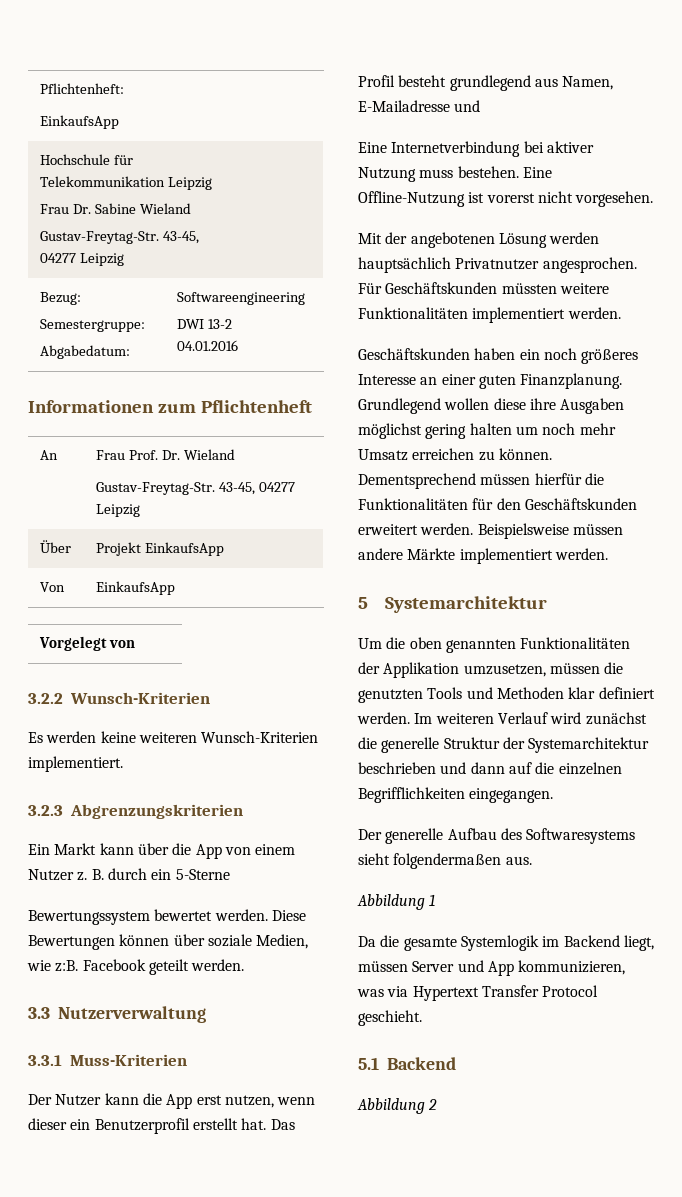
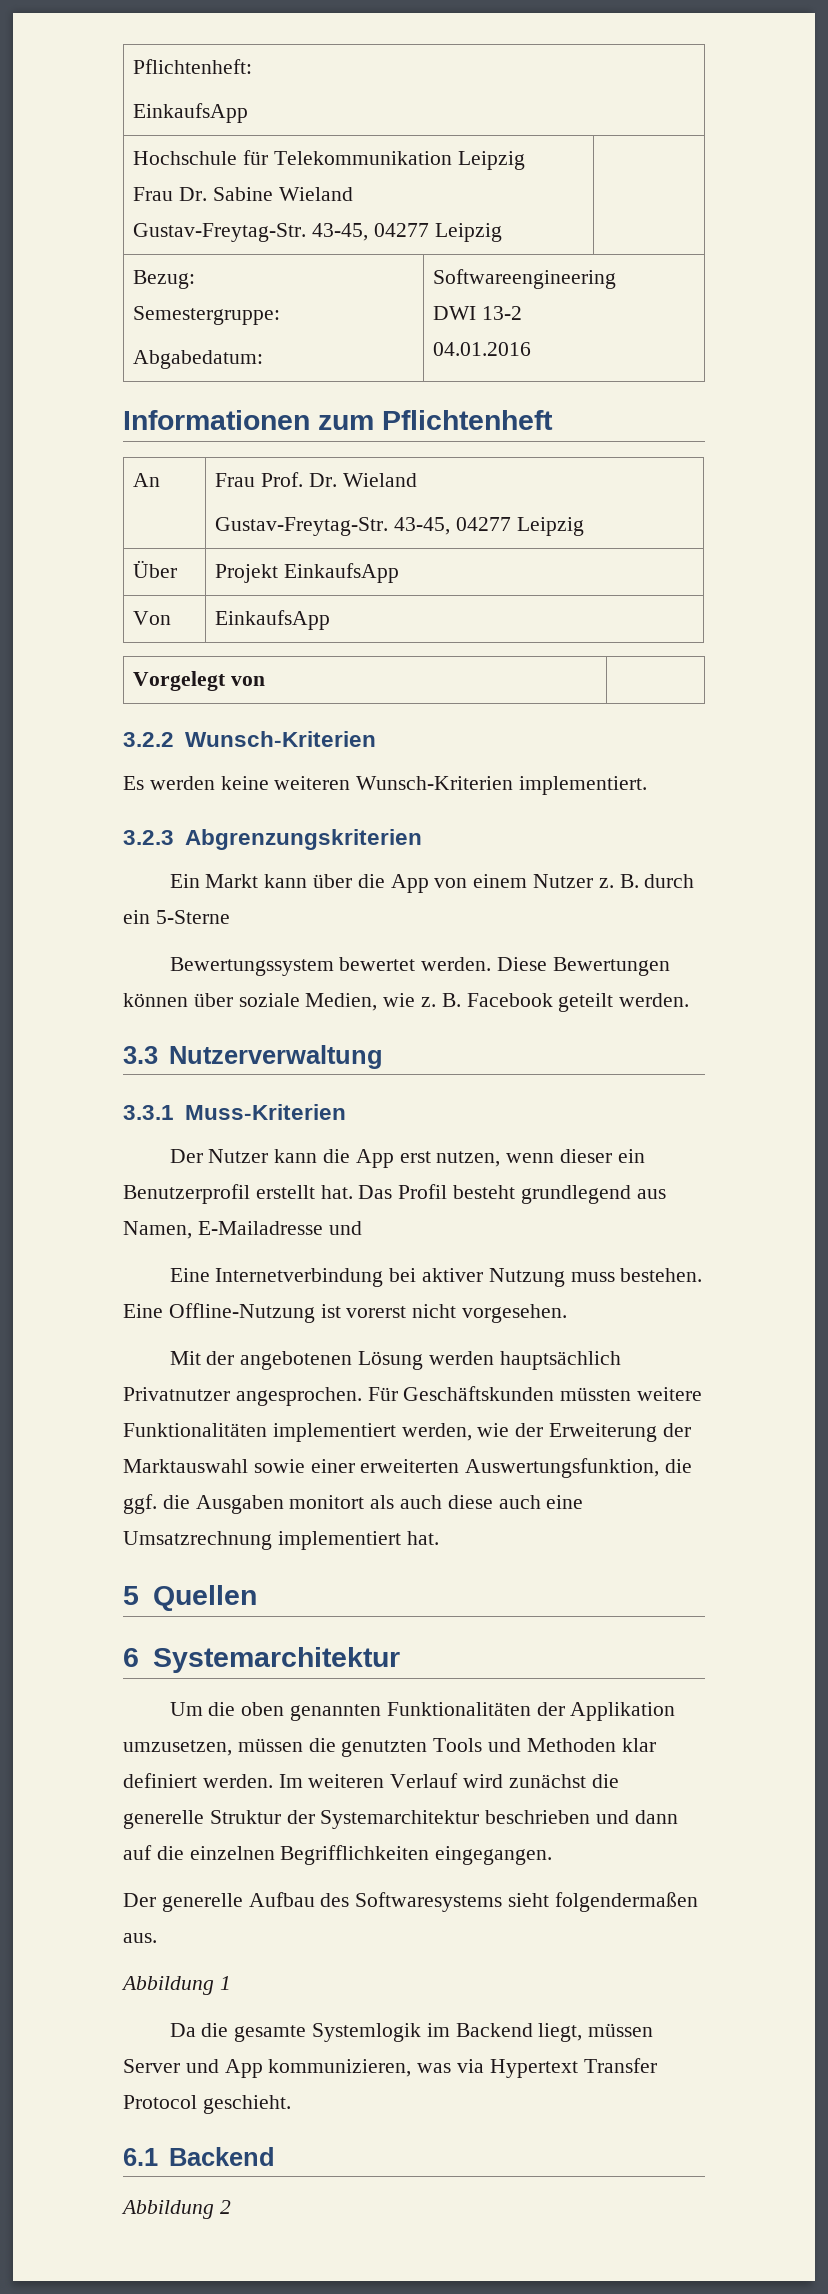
[55,960,79,972] z:B. -> [421,993,461,1007] z. B.
[567,307,621,319] [358,348,639,364] [358,373,623,389] [358,398,625,414] [358,423,616,439] [358,448,552,461] [358,473,604,489] [358,498,637,510] [358,523,623,539] [358,548,608,564] [358,597,368,609] werden. // Geschäftskunden haben ein noch größeres Interesse an einer guten Finanzplanung. Grundlegend wollen diese ihre Ausgaben möglichst gering halten um noch mehr Umsatz erreichen zu können. Dementsprechend müssen hierfür die Funktionalitäten für den Geschäftskunden erweitert werden. Beispielsweise müssen andere Märkte implementiert werden. // 5 -> [401,1423,691,1442] [123,1458,693,1478] [123,1494,584,1514] [123,1531,439,1550] [123,1585,258,1611] [123,1648,139,1667] werden, wie der Erweiterung der Marktauswahl sowie einer erweiterten Auswertungsfunktion, die ggf. die Ausgaben monitort als auch diese auch eine Umsatzrechnung implementiert hat. // 5 Quellen // 6
[358,1057,379,1070] 5.1 -> [123,2148,158,2166] 6.1

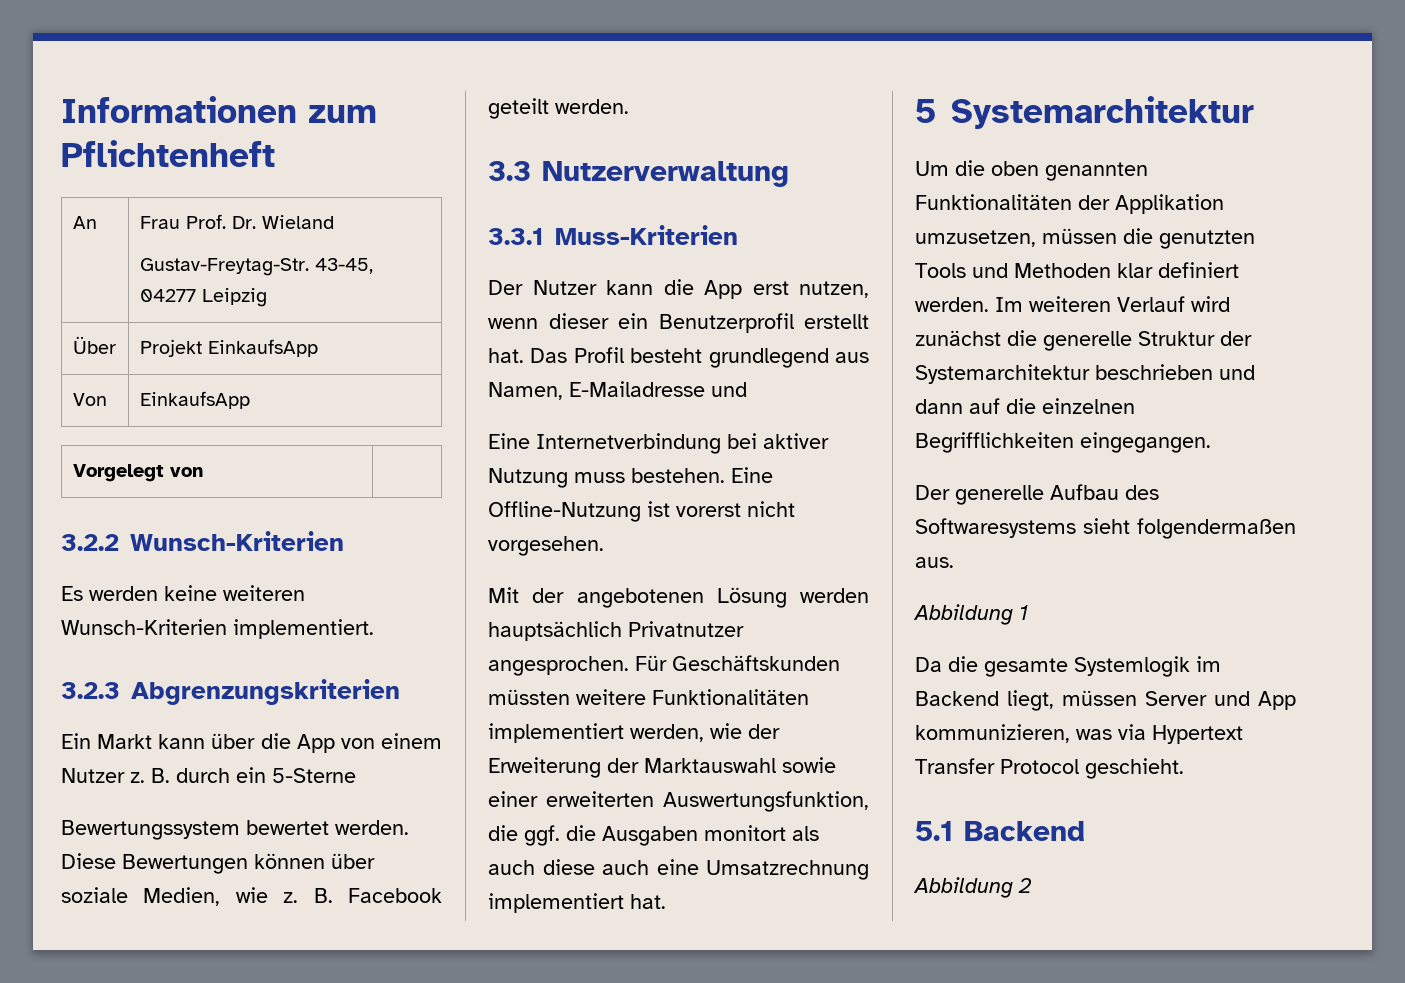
[133,59,253,74] [133,103,249,123] [133,150,525,170] [133,187,353,201] [133,223,502,242] [133,270,196,289] [133,306,281,325] [133,350,264,369] [433,269,617,289] [433,306,522,320] [433,342,532,356] Pflichtenheft: // EinkaufsApp // Hochschule für Telekommunikation Leipzig // Frau Dr. Sabine Wieland // Gustav-Freytag-Str. 43-45, 04277 Leipzig | // Bezug: // Semestergruppe: // Abgabedatum: | Softwareengineering // DWI 13-2 // 04.01.2016 // -> (61, 109) none
[153,1585,258,1611] [123,1648,139,1667] Quellen // 6 -> (936, 111) none
[123,2148,158,2166] 6.1 -> [915,821,953,841] 5.1

